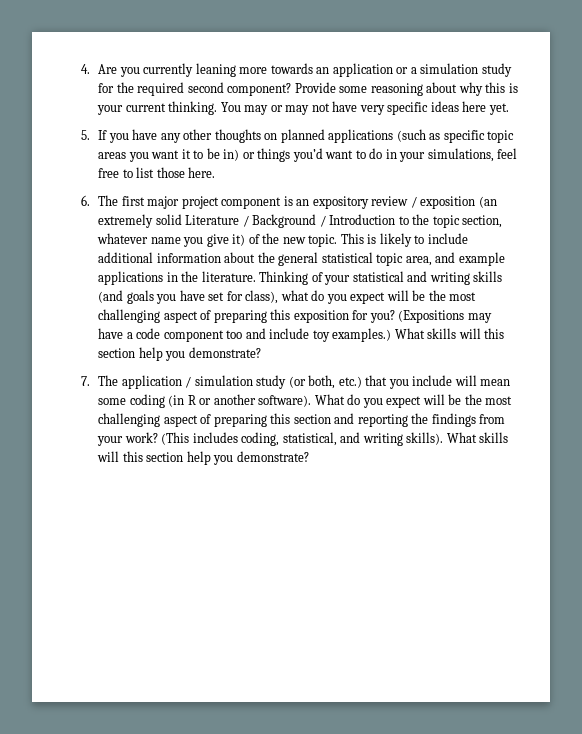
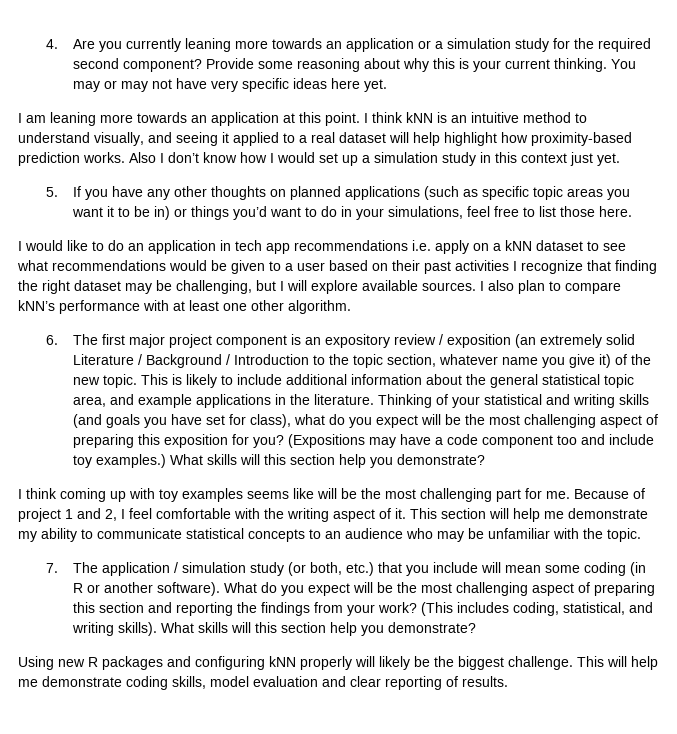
(509, 109) none -> [18,112,587,126] [18,132,632,146] [18,152,620,166] // I am leaning more towards an application at this point. I think kNN is an intuitive method to understand visually, and seeing it applied to a real dataset will help highlight how proximity-based prediction works. Also I don’t know how I would set up a simulation study in this context just yet.
(216, 172) none -> [18,240,626,254] [17,260,657,274] [18,280,621,294] [18,300,351,314] // I would like to do an application in tech app recommendations i.e. apply on a kNN dataset to see what recommendations would be given to a user based on their past activities I recognize that finding the right dataset may be challenging, but I will explore available sources. I also plan to compare kNN’s performance with at least one other algorithm.
(261, 352) none -> [18,488,645,502] [18,508,648,522] [18,528,641,542] // I think coming up with toy examples seems like will be the most challenging part for me. Because of project 1 and 2, I feel comfortable with the writing aspect of it. This section will help me demonstrate my ability to communicate statistical concepts to an audience who may be unfamiliar with the topic.
(309, 456) none -> [18,656,658,670] [18,676,508,690] // Using new R packages and configuring kNN properly will likely be the biggest challenge. This will help me demonstrate coding skills, model evaluation and clear reporting of results.

